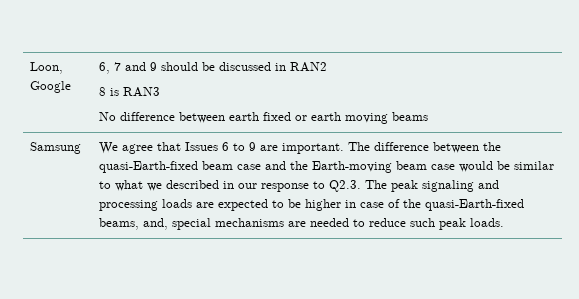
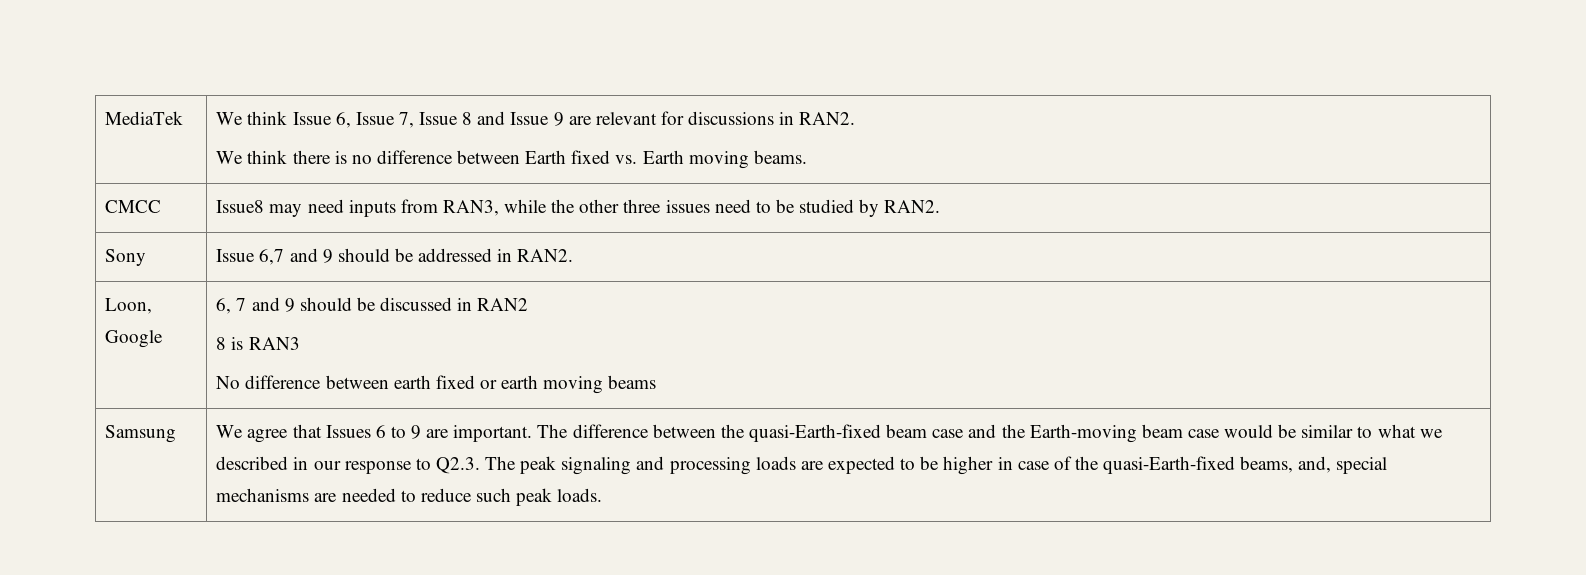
(30, 68) none -> [105,111,184,125] [216,111,856,128] [216,150,807,169] [105,200,162,213] [216,199,941,217] [105,249,147,266] [216,248,574,265] MediaTek | We think Issue 6, Issue 7, Issue 8 and Issue 9 are relevant for discussions in RAN2. // We think there is no difference between Earth fixed vs. Earth moving beams. // CMCC | Issue8 may need inputs from RAN3, while the other three issues need to be studied by RAN2. // Sony | Issue 6,7 and 9 should be addressed in RAN2. //

